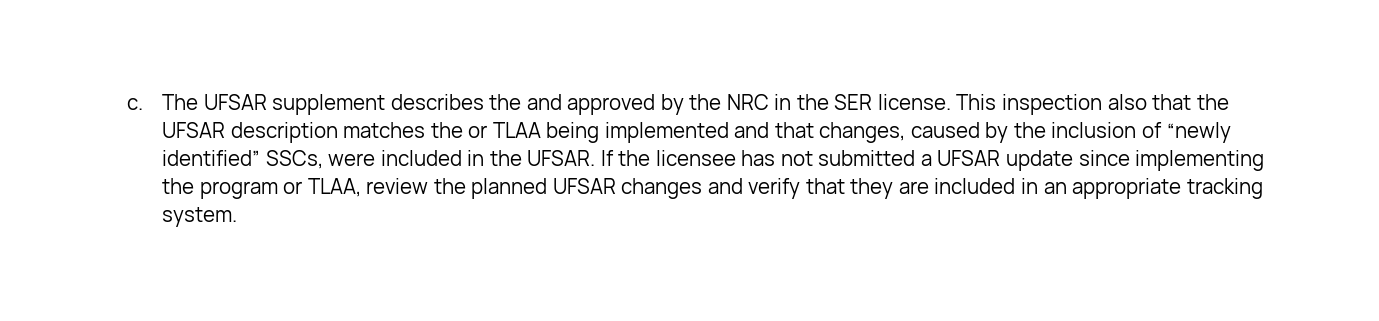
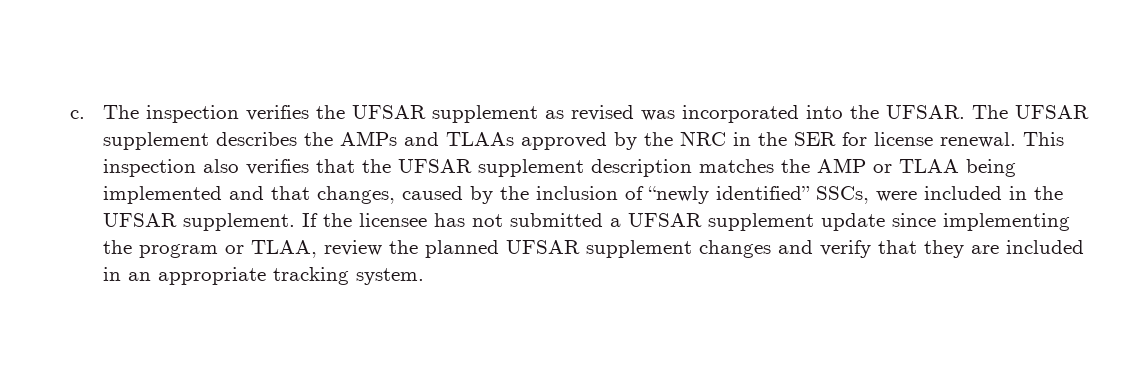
(198, 102) none -> [146,105,1009,123] inspection verifies the UFSAR supplement as revised was incorporated into the UFSAR. The
[526,94,562,110] and -> [340,131,515,146] AMPs and TLAAs
[877,94,951,110] license. -> [842,132,1017,148] for license renewal.
(1147, 102) none -> [246,159,310,175] verifies
(225, 130) none -> [478,159,585,177] supplement
(463, 130) none -> [817,158,867,173] AMP
[527,150,596,166] UFSAR. -> [103,213,296,231] UFSAR supplement.
(1001, 158) none -> [708,213,815,231] supplement
(616, 186) none -> [586,240,693,258] supplement

